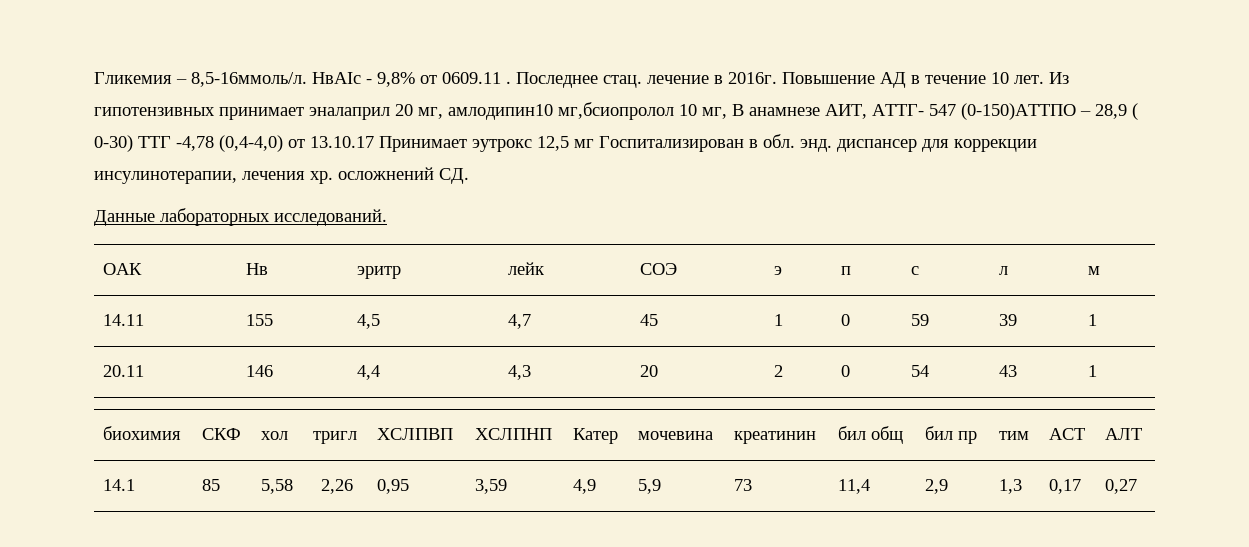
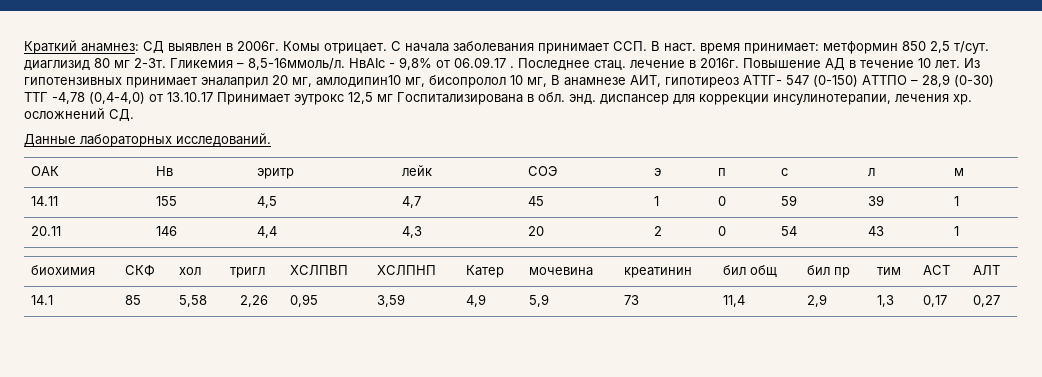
(94, 78) none -> [24,40,989,54] [24,58,166,71] Краткий анамнез: СД выявлен в 2006г. Комы отрицает. С начала заболевания принимает ССП. В наст. время принимает: метформин 850 2,5 т/сут. диаглизид 80 мг 2-3т.
[442,72,501,84] 0609.11 -> [454,57,506,68] 06.09.17
[558,102,674,120] мг,бсиопролол -> [405,75,506,88] мг, бисопролол
(867, 111) none -> [665,77,739,88] гипотиреоз
[961,103,1138,120] [94,135,133,152] (0-150)АТТПО – 28,9 ( 0-30) -> [813,74,994,87] (0-150) АТТПО – 28,9 (0-30)
[599,136,744,152] Госпитализирован -> [397,92,523,105] Госпитализирована

